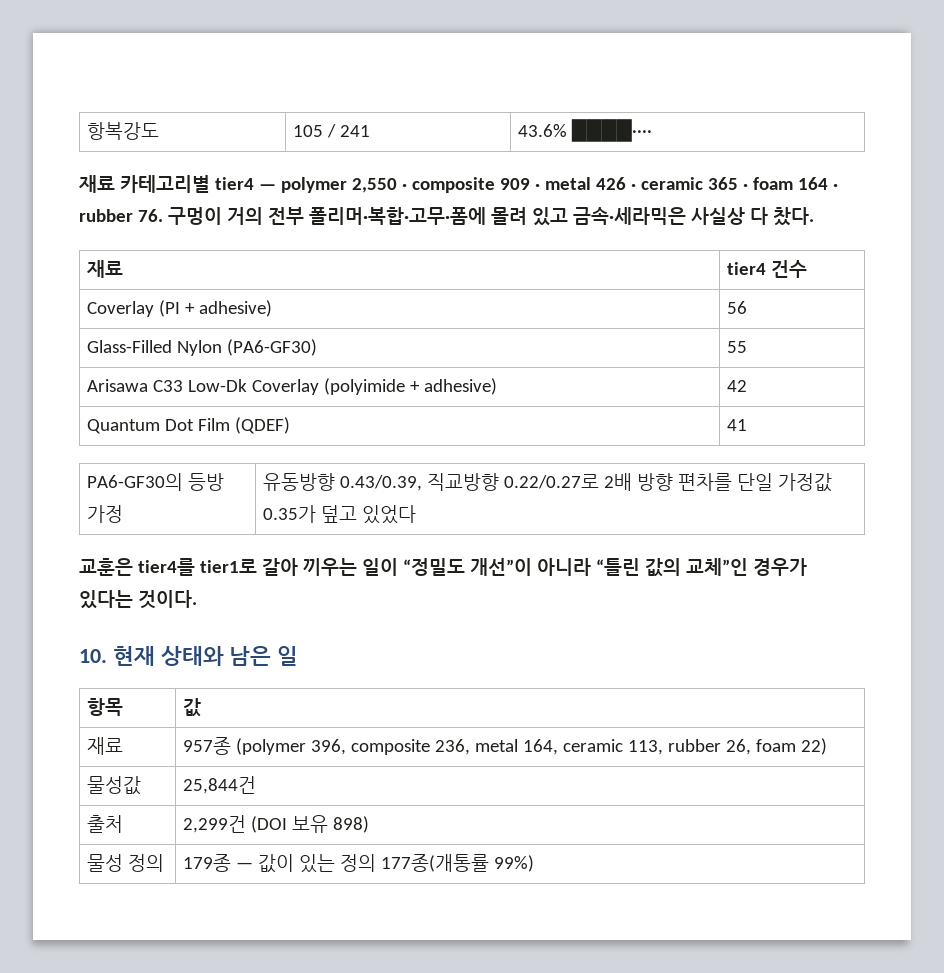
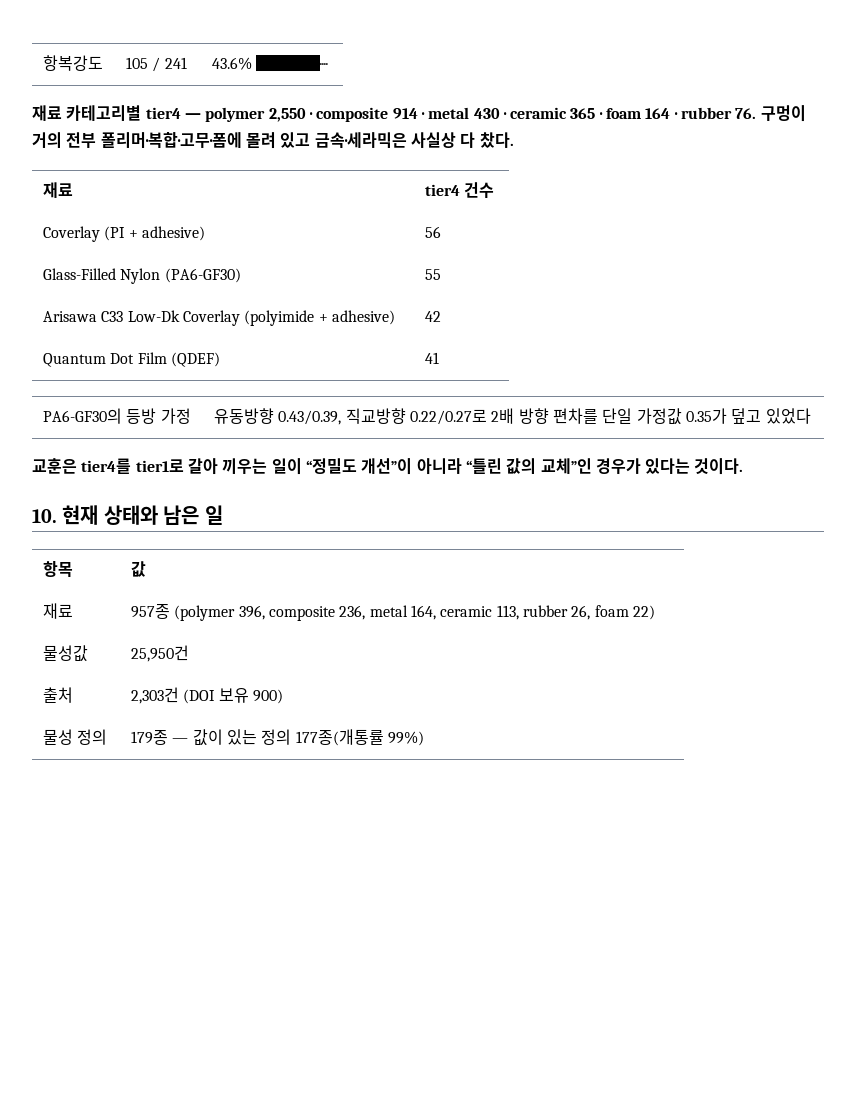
[499,178,530,190] 909 -> [392,108,418,119] 914
[595,177,626,190] 426 -> [473,108,500,119] 430
[183,776,257,794] 25,844건 -> [131,645,190,662] 25,950건
[183,815,247,833] 2,299건 -> [131,687,180,704] 2,303건
[333,816,370,833] 898) -> [253,689,284,704] 900)

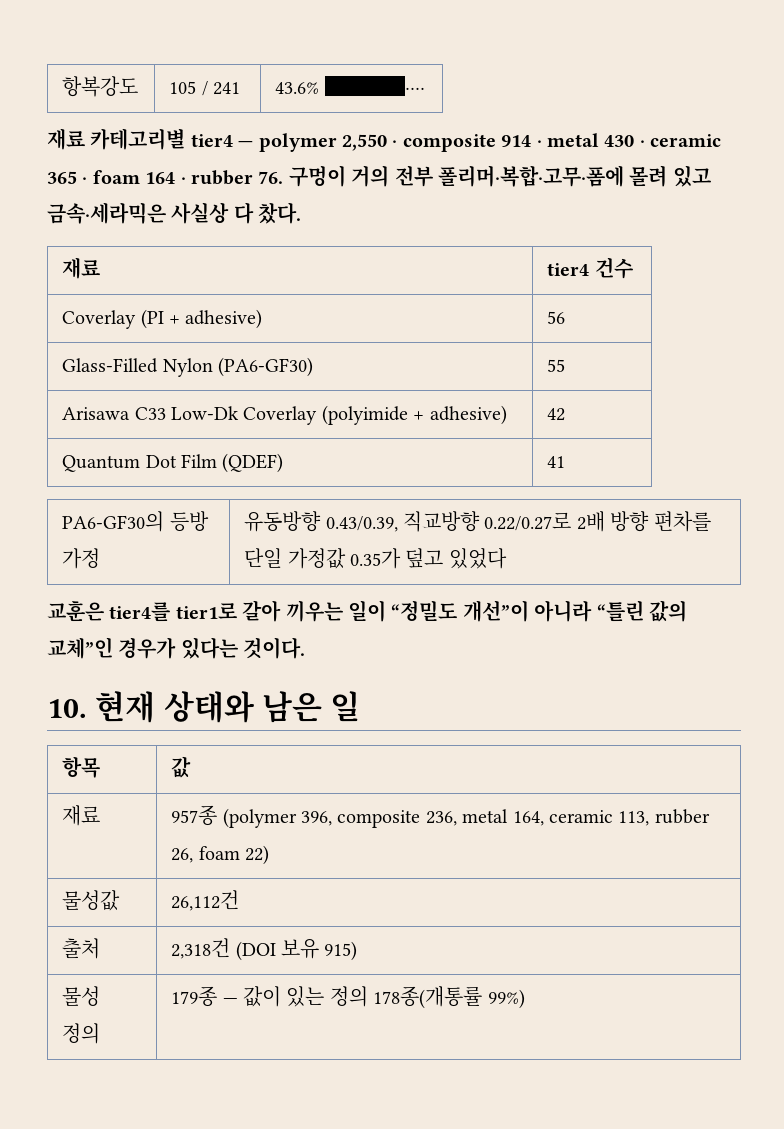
[131,645,190,662] 25,950건 -> [171,890,240,911] 26,112건
[131,687,180,704] 2,303건 -> [171,938,231,959] 2,318건
[253,689,284,704] 900) -> [324,941,358,961] 915)
[295,729,384,746] 177종(개통률 -> [373,986,483,1009] 178종(개통률

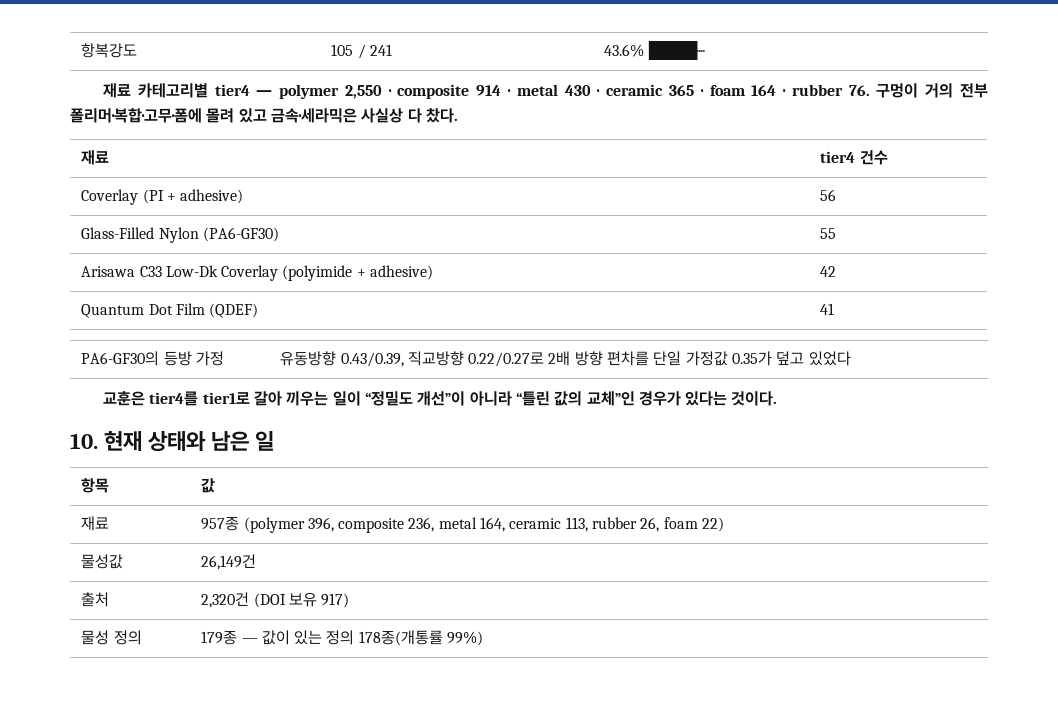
[171,890,240,911] 26,112건 -> [201,554,257,570] 26,149건
[171,938,231,959] 2,318건 -> [201,592,250,608] 2,320건
[324,941,358,961] 915) -> [321,593,350,608] 917)

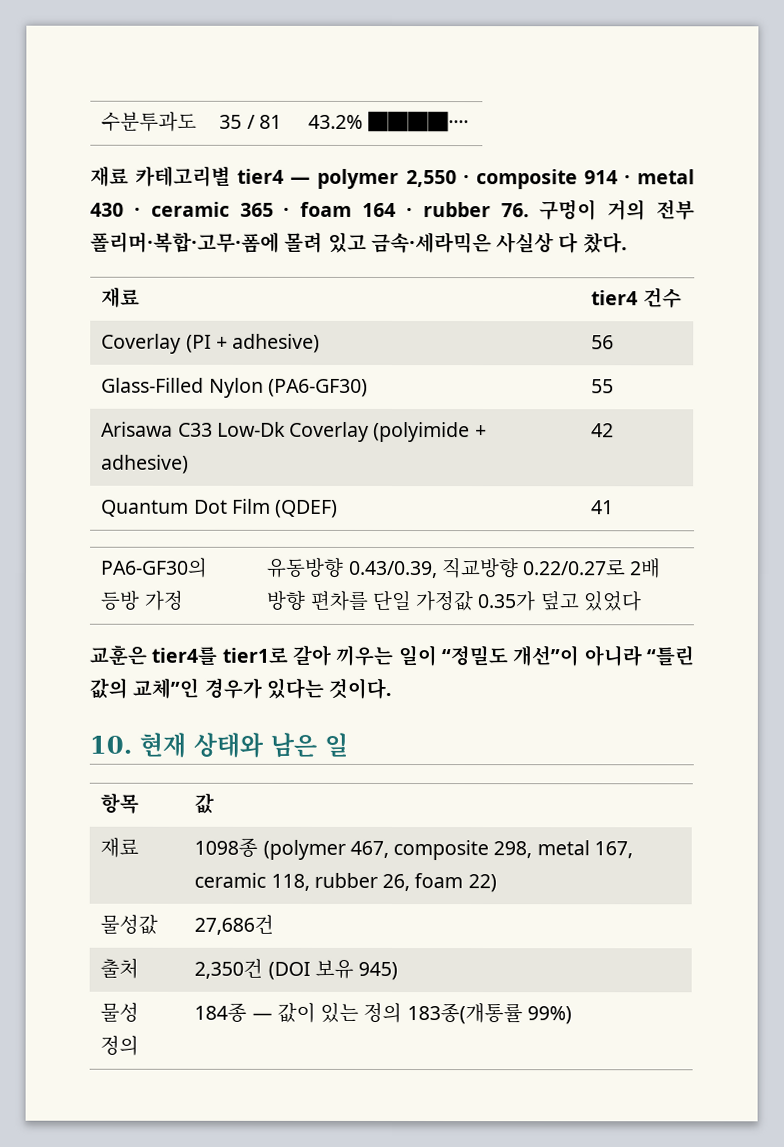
[81,43,138,58] [331,44,392,59] [604,44,645,57] 항복강도 | 105 / 241 | 43.6% -> [101,111,198,132] [219,114,282,129] [308,114,364,129] 수분투과도 | 35 / 81 | 43.2%
[201,517,588,533] 957종 (polymer 396, composite 236, metal 164, ceramic 113, -> [194,837,633,861] [194,872,310,891] 1098종 (polymer 467, composite 298, metal 167, ceramic 118,
[201,554,257,570] 26,149건 -> [194,914,275,935] 27,686건
[201,592,250,608] 2,320건 -> [194,958,264,979] 2,350건
[321,593,350,608] 917) -> [358,961,399,981] 945)
[201,631,238,645] 179종 -> [194,1002,248,1023] 184종
[358,630,443,646] 178종(개통률 -> [406,1003,523,1025] 183종(개통률

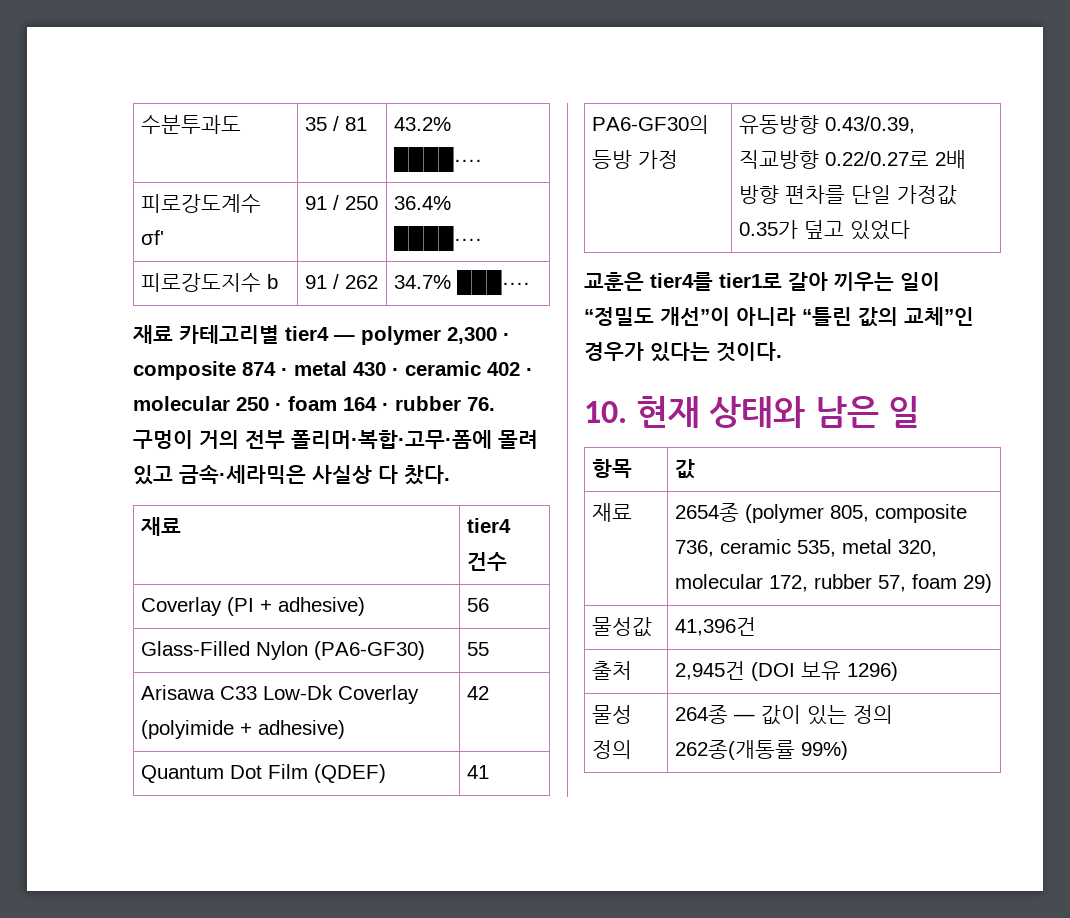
(469, 121) none -> [141,194,262,213] [141,230,165,245] [305,195,379,210] [394,196,452,210] [394,226,483,251] [141,273,279,292] [305,274,379,289] [394,270,531,295] // 피로강도계수 σf' | 91 / 250 | 36.4% ████···· // 피로강도지수 b | 91 / 262 | 34.7% ███····
[405,170,457,188] 2,550 -> [447,327,497,344] 2,300
[583,170,618,185] 914 -> [242,362,276,376] 874
[239,202,274,217] 365 -> [487,362,533,376] [133,396,269,411] 402 · molecular 250
[194,837,633,861] [194,872,497,893] 1098종 (polymer 467, composite 298, metal 167, ceramic 118, rubber 26, foam 22) -> [675,503,968,523] [675,539,938,557] [675,574,993,593] 2654종 (polymer 805, composite 736, ceramic 535, metal 320, molecular 172, rubber 57, foam 29)
[194,914,275,935] 27,686건 -> [675,617,757,636] 41,396건
[194,958,264,979] 2,350건 -> [675,661,746,680] 2,945건
[358,961,399,981] 945) -> [847,662,899,681] 1296)
[194,1002,248,1023] 184종 -> [675,705,729,724] 264종
[406,1003,523,1025] 183종(개통률 -> [675,740,796,760] 262종(개통률

